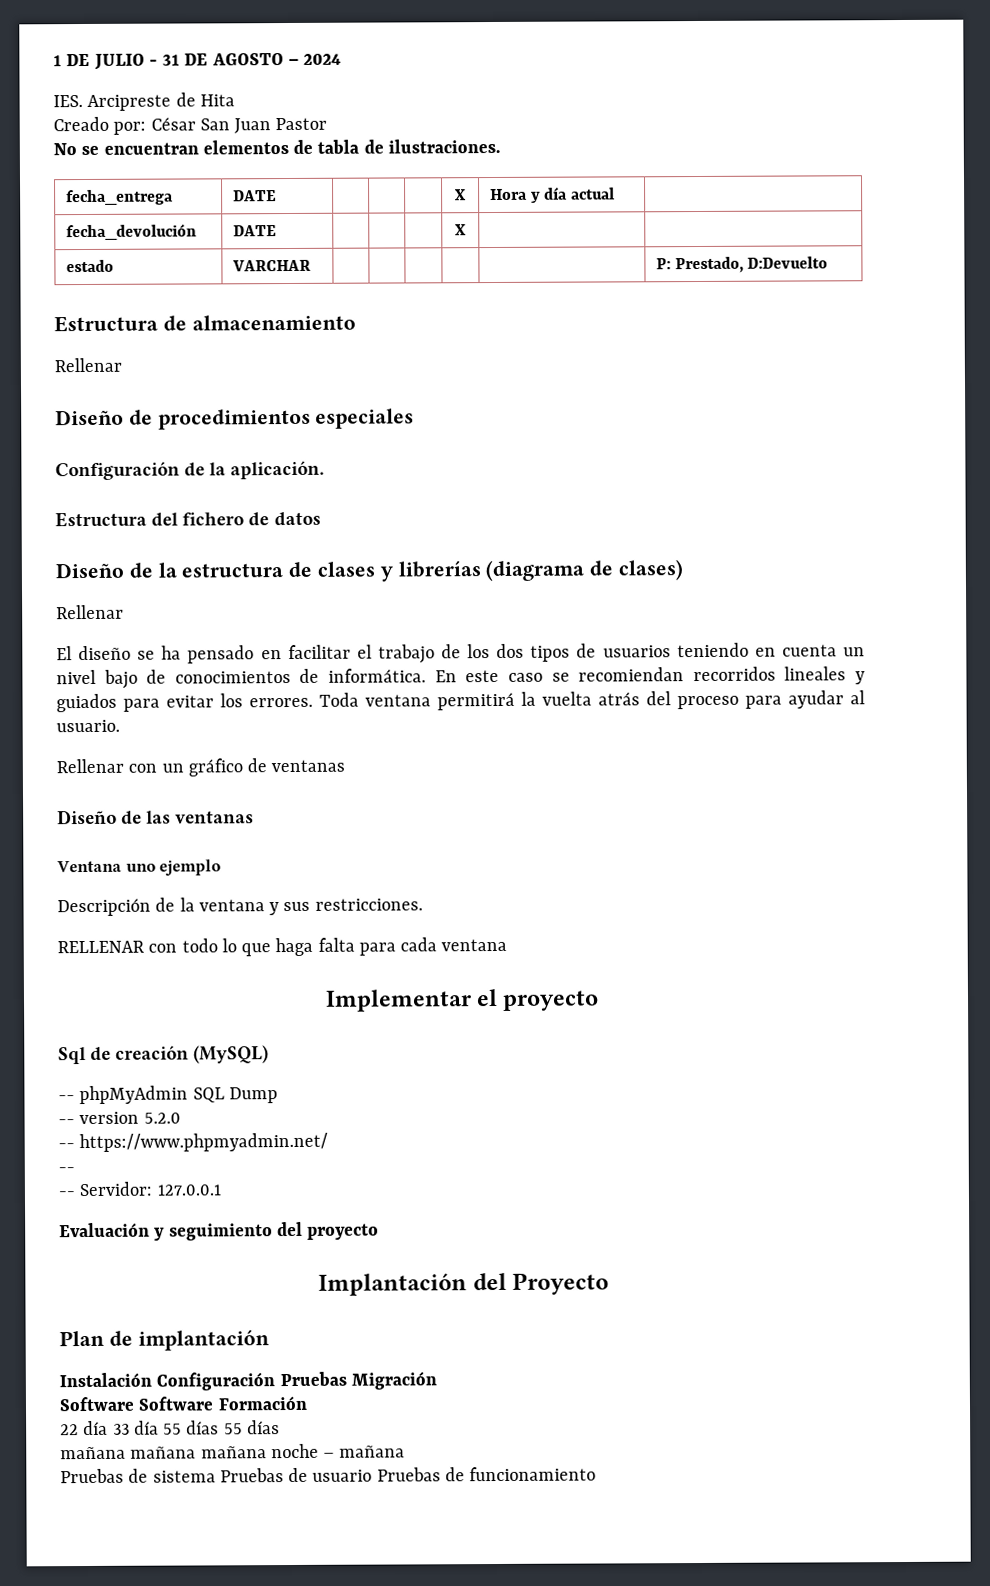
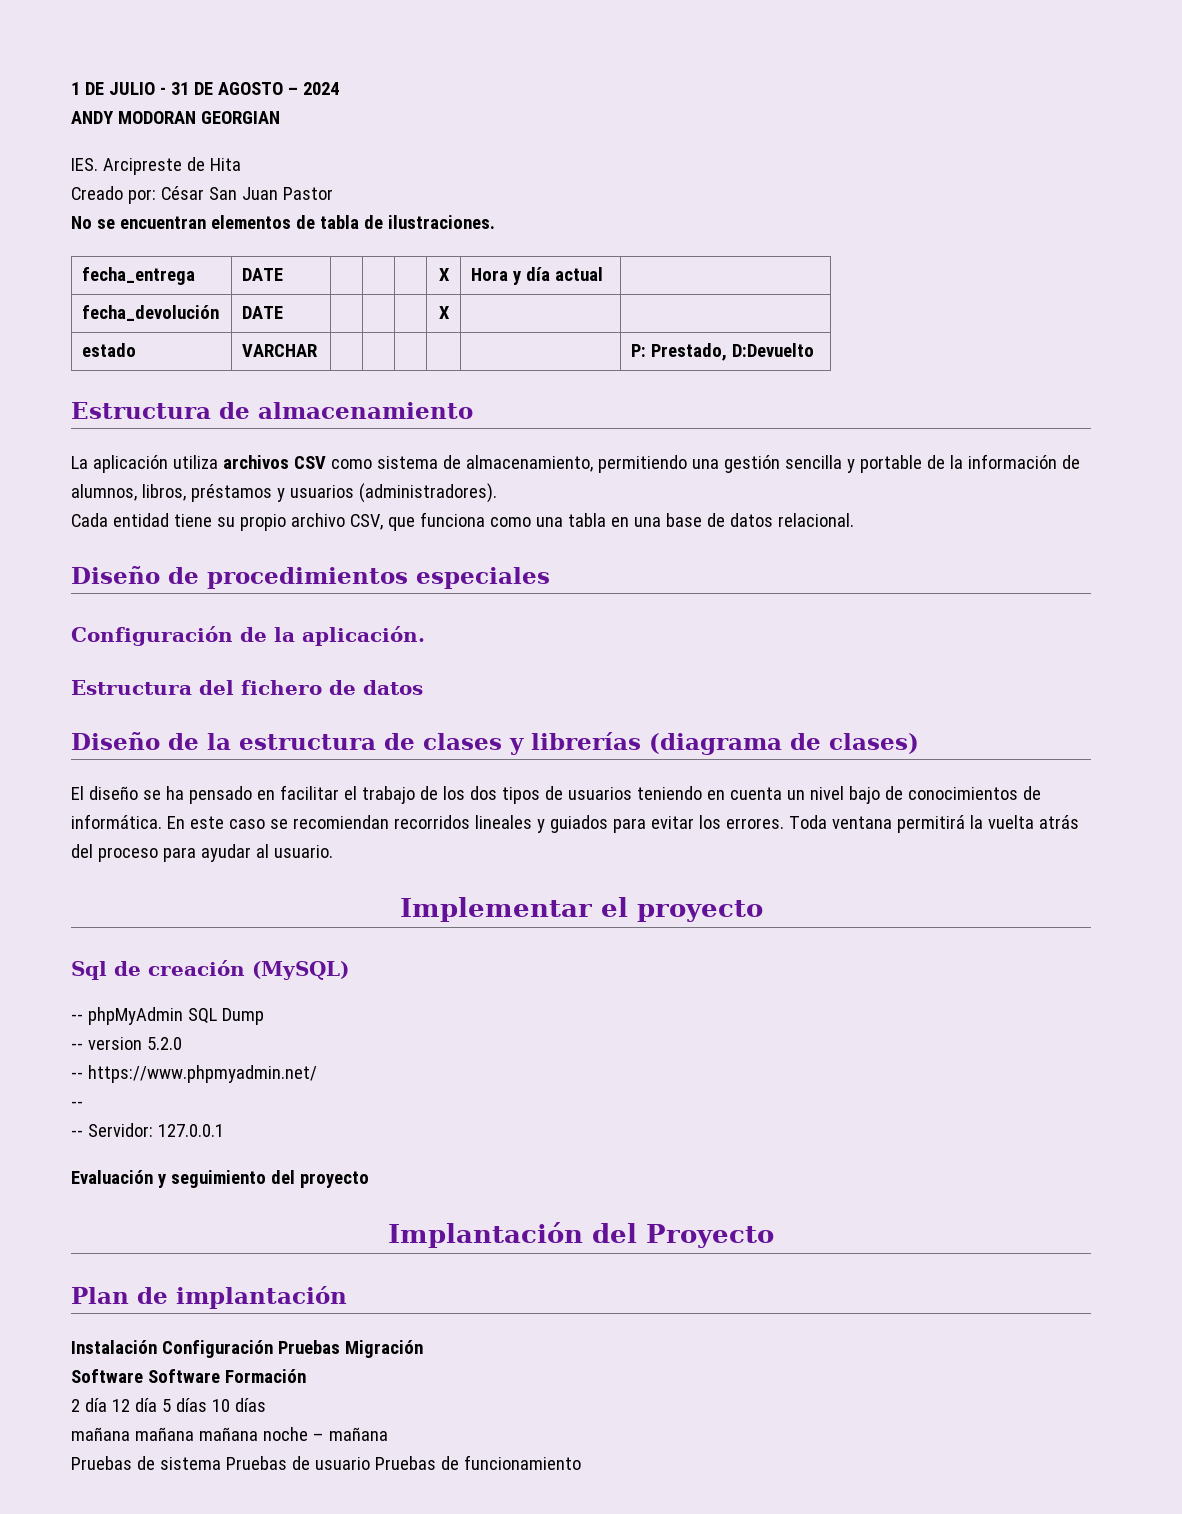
(342, 59) none -> [71,111,280,124] // ANDY MODORAN GEORGIAN
[54,357,122,373] Rellenar -> [71,454,1080,473] [71,483,497,503] [71,512,854,531] La aplicación utiliza archivos CSV como sistema de almacenamiento, permitiendo una gestión sencilla y portable de la información de alumnos, libros, préstamos y usuarios (administradores). // Cada entidad tiene su propio archivo CSV, que funciona como una tabla en una base de datos relacional.
[56,604,124,620] // Rellenar -> (919, 743) none
[56,758,346,777] [57,809,255,825] [57,859,222,876] [57,897,423,917] [57,937,508,957] // Rellenar con un gráfico de ventanas // Diseño de las ventanas // Ventana uno ejemplo // Descripción de la ventana y sus restricciones. // RELLENAR con todo lo que haga falta para cada ventana -> (333, 851) none
[60,1420,243,1436] 22 día 33 día 55 días 55 -> [71,1398,230,1412] 2 día 12 día 5 días 10

